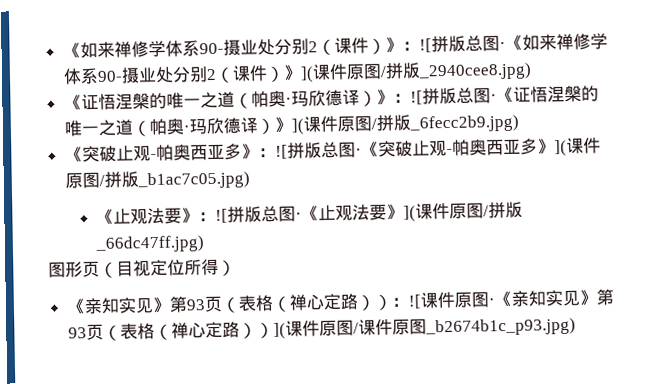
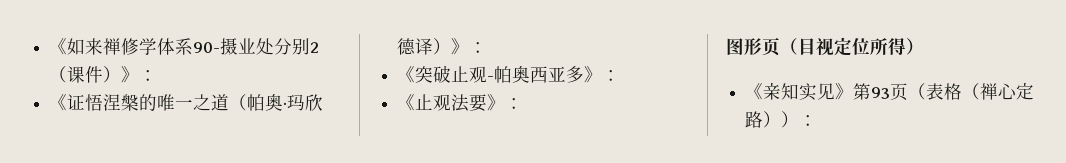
[418,33,608,53] [62,62,532,85] ![拼版总图·《如来禅修学体系90-摄业处分别2（课件）》](课件原图/拼版_2940cee8.jpg) -> (158, 75) none
[409,85,599,105] [63,114,519,137] ![拼版总图·《证悟涅槃的唯一之道（帕奥·玛欣德译）》](课件原图/拼版_6fecc2b9.jpg) -> (488, 47) none
[274,137,601,159] [64,171,250,190] [95,201,523,226] [94,235,204,254] ![拼版总图·《突破止观-帕奥西亚多》](课件原图/拼版_b1ac7c05.jpg) // 《止观法要》：![拼版总图·《止观法要》](课件原图/拼版_66dc47ff.jpg) -> [397,94,524,112] // 《止观法要》：
[407,289,614,309] [67,317,576,341] ![课件原图·《亲知实见》第93页（表格（禅心定路））](课件原图/课件原图_b2674b1c_p93.jpg) -> (818, 120) none

